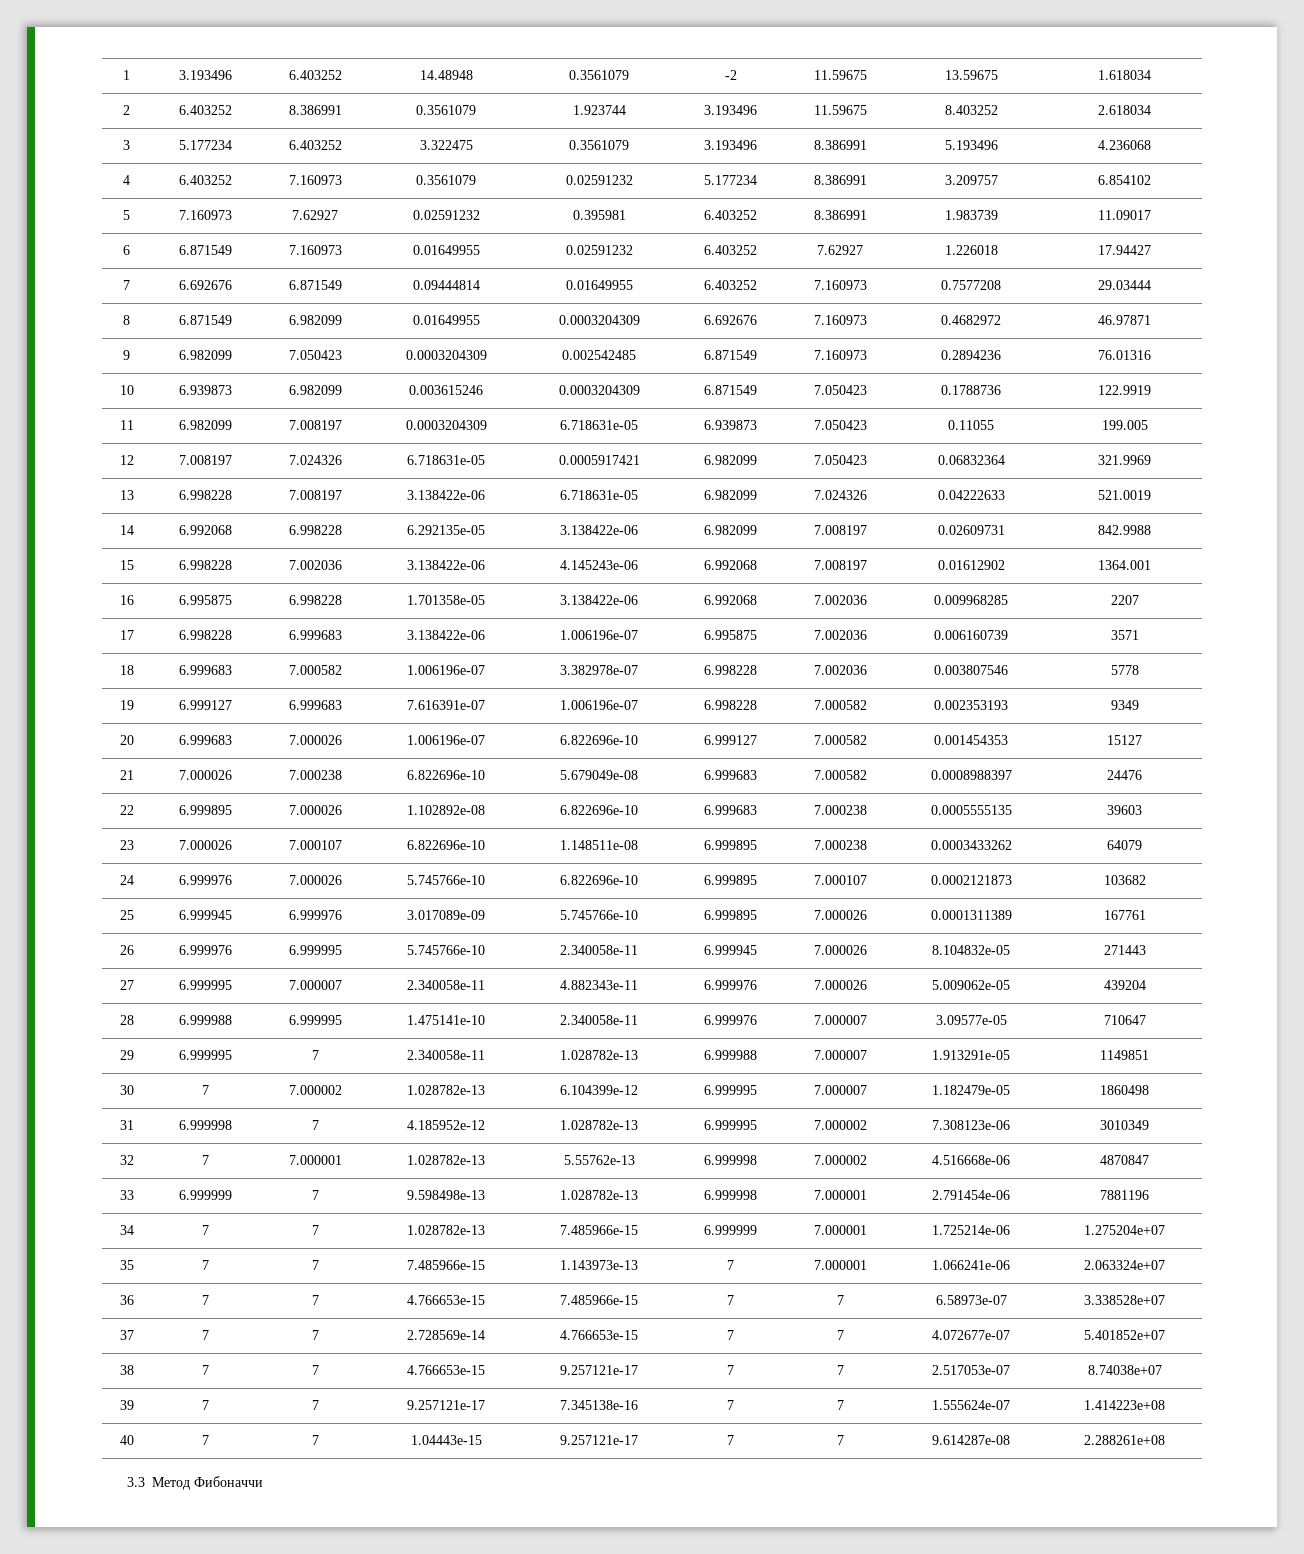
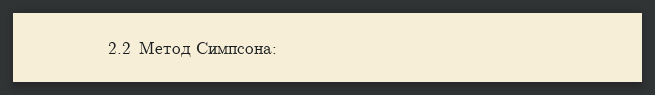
[123,70,130,80] [179,70,232,80] [288,70,342,80] [419,70,473,80] [569,70,629,80] [724,70,737,80] [813,70,867,80] [944,70,998,80] [1098,70,1151,80] [123,105,130,115] [179,105,232,115] [288,105,342,115] [416,105,476,115] [572,105,626,115] [704,105,757,115] [813,105,867,115] [944,105,998,115] [1098,105,1151,115] [123,140,130,150] [179,140,232,150] [288,140,342,150] [419,140,473,150] [569,140,629,150] [704,140,757,150] [813,140,867,150] [944,140,998,150] [1098,140,1151,150] [123,175,130,185] [179,175,232,185] [288,175,342,185] [416,175,476,185] [565,175,633,185] [704,175,757,185] [813,175,867,185] [944,175,998,185] [1098,175,1151,185] [123,210,130,220] [179,210,232,220] [292,210,338,220] [412,210,480,220] [572,210,626,220] [704,210,757,220] [813,210,867,220] [944,210,998,220] [1098,210,1151,220] [123,245,130,255] [179,245,232,255] [288,245,342,255] [412,245,480,255] [565,245,633,255] [704,245,757,255] [817,245,863,255] [944,245,998,255] [1098,245,1151,255] [123,280,130,290] [179,280,232,290] [288,280,342,290] [412,280,480,290] [565,280,633,290] [704,280,757,290] [813,280,867,290] [941,280,1001,290] [1098,280,1151,290] [123,315,130,325] [179,315,232,325] [288,315,342,325] [412,315,480,325] [558,315,640,325] [704,315,757,325] [813,315,867,325] [941,315,1001,325] [1098,315,1151,325] [123,350,130,360] [179,350,232,360] [288,350,342,360] [405,350,487,360] [562,350,636,360] [704,350,757,360] [813,350,867,360] [941,350,1001,360] [1098,350,1151,360] [119,385,134,395] [179,385,232,395] [288,385,342,395] [409,385,483,395] [558,385,640,395] [704,385,757,395] [813,385,867,395] [941,385,1001,395] [1098,385,1151,395] [119,420,134,430] [179,420,232,430] [288,420,342,430] [405,420,487,430] [560,420,638,430] [704,420,757,430] [813,420,867,430] [948,420,994,430] [1101,420,1148,430] [119,455,134,465] [179,455,232,465] [288,455,342,465] [407,455,485,465] [558,455,640,465] [704,455,757,465] [813,455,867,465] [937,455,1005,465] [1098,455,1151,465] [119,490,134,500] [179,490,232,500] [288,490,342,500] [407,490,485,500] [560,490,638,500] [704,490,757,500] [813,490,867,500] [937,490,1005,500] [1098,490,1151,500] [119,525,134,535] [179,525,232,535] [288,525,342,535] [407,525,485,535] [560,525,638,535] [704,525,757,535] [813,525,867,535] [937,525,1005,535] [1098,525,1151,535] [119,560,134,570] [179,560,232,570] [288,560,342,570] [407,560,485,570] [560,560,638,570] [704,560,757,570] [813,560,867,570] [937,560,1005,570] [1098,560,1151,570] [119,595,134,605] [179,595,232,605] [288,595,342,605] [407,595,485,605] [560,595,638,605] [704,595,757,605] [813,595,867,605] [934,595,1008,605] [1110,595,1139,605] [119,630,134,640] [179,630,232,640] [288,630,342,640] [407,630,485,640] [560,630,638,640] [704,630,757,640] [813,630,867,640] [934,630,1008,640] [1110,630,1139,640] [119,665,134,675] [179,665,232,675] [288,665,342,675] [407,665,485,675] [560,665,638,675] [704,665,757,675] [813,665,867,675] [934,665,1008,675] [1110,665,1139,675] [119,700,134,710] [179,700,232,710] [288,700,342,710] [407,700,485,710] [560,700,638,710] [704,700,757,710] [813,700,867,710] [934,700,1008,710] [1110,700,1139,710] [119,735,134,745] [179,735,232,745] [288,735,342,745] [407,735,485,745] [560,735,638,745] [704,735,757,745] [813,735,867,745] [934,735,1008,745] [1107,735,1142,745] [119,770,134,780] [179,770,232,780] [288,770,342,780] [407,770,485,780] [560,770,638,780] [704,770,757,780] [813,770,867,780] [930,770,1012,780] [1107,770,1142,780] [119,805,134,815] [179,805,232,815] [288,805,342,815] [407,805,485,815] [560,805,638,815] [704,805,757,815] [813,805,867,815] [930,805,1012,815] [1107,805,1142,815] [119,840,134,850] [179,840,232,850] [288,840,342,850] [407,840,485,850] [560,840,638,850] [704,840,757,850] [813,840,867,850] [930,840,1012,850] [1107,840,1142,850] [119,875,134,885] [179,875,232,885] [288,875,342,885] [407,875,485,885] [560,875,638,885] [704,875,757,885] [813,875,867,885] [930,875,1012,885] [1103,875,1146,885] [119,910,134,920] [179,910,232,920] [288,910,342,920] [407,910,485,920] [560,910,638,920] [704,910,757,920] [813,910,867,920] [930,910,1012,920] [1103,910,1146,920] [119,945,134,955] [179,945,232,955] [288,945,342,955] [407,945,485,955] [560,945,638,955] [704,945,757,955] [813,945,867,955] [932,945,1010,955] [1103,945,1146,955] [119,980,134,990] [179,980,232,990] [288,980,342,990] [407,980,485,990] [560,980,638,990] [704,980,757,990] [813,980,867,990] [932,980,1010,990] [1103,980,1146,990] [119,1015,134,1025] [179,1015,232,1025] [288,1015,342,1025] [407,1015,485,1025] [560,1015,638,1025] [704,1015,757,1025] [813,1015,867,1025] [935,1015,1007,1025] [1103,1015,1146,1025] [119,1050,134,1060] [179,1050,232,1060] [311,1050,319,1060] [407,1050,485,1060] [560,1050,638,1060] [704,1050,757,1060] [813,1050,867,1060] [932,1050,1010,1060] [1100,1050,1149,1060] [119,1085,134,1095] [202,1085,209,1095] [288,1085,342,1095] [407,1085,485,1095] [560,1085,638,1095] [704,1085,757,1095] [813,1085,867,1095] [932,1085,1010,1095] [1100,1085,1149,1095] [119,1120,134,1130] [179,1120,232,1130] [311,1120,319,1130] [407,1120,485,1130] [560,1120,638,1130] [704,1120,757,1130] [813,1120,867,1130] [932,1120,1010,1130] [1100,1120,1149,1130] [119,1155,134,1165] [202,1155,209,1165] [288,1155,342,1165] [407,1155,485,1165] [563,1155,635,1165] [704,1155,757,1165] [813,1155,867,1165] [932,1155,1010,1165] [1100,1155,1149,1165] [119,1190,134,1200] [179,1190,232,1200] [311,1190,319,1200] [407,1190,485,1200] [560,1190,638,1200] [704,1190,757,1200] [813,1190,867,1200] [932,1190,1010,1200] [1100,1190,1149,1200] [119,1225,134,1235] [202,1225,209,1235] [311,1225,319,1235] [407,1225,485,1235] [560,1225,638,1235] [704,1225,757,1235] [813,1225,867,1235] [932,1225,1010,1235] [1084,1225,1165,1235] [119,1260,134,1270] [202,1260,209,1270] [311,1260,319,1270] [407,1260,485,1270] [560,1260,638,1270] [727,1260,734,1270] [813,1260,867,1270] [932,1260,1010,1270] [1084,1260,1165,1270] [119,1295,134,1305] [202,1295,209,1305] [311,1295,319,1305] [407,1295,485,1305] [560,1295,638,1305] [727,1295,734,1305] [836,1295,844,1305] [935,1295,1007,1305] [1084,1295,1165,1305] [119,1330,134,1340] [202,1330,209,1340] [311,1330,319,1340] [407,1330,485,1340] [560,1330,638,1340] [727,1330,734,1340] [836,1330,844,1340] [932,1330,1010,1340] [1084,1330,1165,1340] [119,1365,134,1375] [202,1365,209,1375] [311,1365,319,1375] [407,1365,485,1375] [560,1365,638,1375] [727,1365,734,1375] [836,1365,844,1375] [932,1365,1010,1375] [1087,1365,1162,1375] [119,1400,134,1410] [202,1400,209,1410] [311,1400,319,1410] [407,1400,485,1410] [560,1400,638,1410] [727,1400,734,1410] [836,1400,844,1410] [932,1400,1010,1410] [1084,1400,1165,1410] [119,1435,134,1445] [202,1435,209,1445] [311,1435,319,1445] [410,1435,482,1445] [560,1435,638,1445] [727,1435,734,1445] [836,1435,844,1445] [932,1435,1010,1445] [1084,1435,1165,1445] [127,1476,264,1490] 1 | 3.193496 | 6.403252 | 14.48948 | 0.3561079 | -2 | 11.59675 | 13.59675 | 1.618034 // 2 | 6.403252 | 8.386991 | 0.3561079 | 1.923744 | 3.193496 | 11.59675 | 8.403252 | 2.618034 // 3 | 5.177234 | 6.403252 | 3.322475 | 0.3561079 | 3.193496 | 8.386991 | 5.193496 | 4.236068 // 4 | 6.403252 | 7.160973 | 0.3561079 | 0.02591232 | 5.177234 | 8.386991 | 3.209757 | 6.854102 // 5 | 7.160973 | 7.62927 | 0.02591232 | 0.395981 | 6.403252 | 8.386991 | 1.983739 | 11.09017 // 6 | 6.871549 | 7.160973 | 0.01649955 | 0.02591232 | 6.403252 | 7.62927 | 1.226018 | 17.94427 // 7 | 6.692676 | 6.871549 | 0.09444814 | 0.01649955 | 6.403252 | 7.160973 | 0.7577208 | 29.03444 // 8 | 6.871549 | 6.982099 | 0.01649955 | 0.0003204309 | 6.692676 | 7.160973 | 0.4682972 | 46.97871 // 9 | 6.982099 | 7.050423 | 0.0003204309 | 0.002542485 | 6.871549 | 7.160973 | 0.2894236 | 76.01316 // 10 | 6.939873 | 6.982099 | 0.003615246 | 0.0003204309 | 6.871549 | 7.050423 | 0.1788736 | 122.9919 // 11 | 6.982099 | 7.008197 | 0.0003204309 | 6.718631e-05 | 6.939873 | 7.050423 | 0.11055 | 199.005 // 12 | 7.008197 | 7.024326 | 6.718631e-05 | 0.0005917421 | 6.982099 | 7.050423 | 0.06832364 | 321.9969 // 13 | 6.998228 | 7.008197 | 3.138422e-06 | 6.718631e-05 | 6.982099 | 7.024326 | 0.04222633 | 521.0019 // 14 | 6.992068 | 6.998228 | 6.292135e-05 | 3.138422e-06 | 6.982099 | 7.008197 | 0.02609731 | 842.9988 // 15 | 6.998228 | 7.002036 | 3.138422e-06 | 4.145243e-06 | 6.992068 | 7.008197 | 0.01612902 | 1364.001 // 16 | 6.995875 | 6.998228 | 1.701358e-05 | 3.138422e-06 | 6.992068 | 7.002036 | 0.009968285 | 2207 // 17 | 6.998228 | 6.999683 | 3.138422e-06 | 1.006196e-07 | 6.995875 | 7.002036 | 0.006160739 | 3571 // 18 | 6.999683 | 7.000582 | 1.006196e-07 | 3.382978e-07 | 6.998228 | 7.002036 | 0.003807546 | 5778 // 19 | 6.999127 | 6.999683 | 7.616391e-07 | 1.006196e-07 | 6.998228 | 7.000582 | 0.002353193 | 9349 // 20 | 6.999683 | 7.000026 | 1.006196e-07 | 6.822696e-10 | 6.999127 | 7.000582 | 0.001454353 | 15127 // 21 | 7.000026 | 7.000238 | 6.822696e-10 | 5.679049e-08 | 6.999683 | 7.000582 | 0.0008988397 | 24476 // 22 | 6.999895 | 7.000026 | 1.102892e-08 | 6.822696e-10 | 6.999683 | 7.000238 | 0.0005555135 | 39603 // 23 | 7.000026 | 7.000107 | 6.822696e-10 | 1.148511e-08 | 6.999895 | 7.000238 | 0.0003433262 | 64079 // 24 | 6.999976 | 7.000026 | 5.745766e-10 | 6.822696e-10 | 6.999895 | 7.000107 | 0.0002121873 | 103682 // 25 | 6.999945 | 6.999976 | 3.017089e-09 | 5.745766e-10 | 6.999895 | 7.000026 | 0.0001311389 | 167761 // 26 | 6.999976 | 6.999995 | 5.745766e-10 | 2.340058e-11 | 6.999945 | 7.000026 | 8.104832e-05 | 271443 // 27 | 6.999995 | 7.000007 | 2.340058e-11 | 4.882343e-11 | 6.999976 | 7.000026 | 5.009062e-05 | 439204 // 28 | 6.999988 | 6.999995 | 1.475141e-10 | 2.340058e-11 | 6.999976 | 7.000007 | 3.09577e-05 | 710647 // 29 | 6.999995 | 7 | 2.340058e-11 | 1.028782e-13 | 6.999988 | 7.000007 | 1.913291e-05 | 1149851 // 30 | 7 | 7.000002 | 1.028782e-13 | 6.104399e-12 | 6.999995 | 7.000007 | 1.182479e-05 | 1860498 // 31 | 6.999998 | 7 | 4.185952e-12 | 1.028782e-13 | 6.999995 | 7.000002 | 7.308123e-06 | 3010349 // 32 | 7 | 7.000001 | 1.028782e-13 | 5.55762e-13 | 6.999998 | 7.000002 | 4.516668e-06 | 4870847 // 33 | 6.999999 | 7 | 9.598498e-13 | 1.028782e-13 | 6.999998 | 7.000001 | 2.791454e-06 | 7881196 // 34 | 7 | 7 | 1.028782e-13 | 7.485966e-15 | 6.999999 | 7.000001 | 1.725214e-06 | 1.275204e+07 // 35 | 7 | 7 | 7.485966e-15 | 1.143973e-13 | 7 | 7.000001 | 1.066241e-06 | 2.063324e+07 // 36 | 7 | 7 | 4.766653e-15 | 7.485966e-15 | 7 | 7 | 6.58973e-07 | 3.338528e+07 // 37 | 7 | 7 | 2.728569e-14 | 4.766653e-15 | 7 | 7 | 4.072677e-07 | 5.401852e+07 // 38 | 7 | 7 | 4.766653e-15 | 9.257121e-17 | 7 | 7 | 2.517053e-07 | 8.74038e+07 // 39 | 7 | 7 | 9.257121e-17 | 7.345138e-16 | 7 | 7 | 1.555624e-07 | 1.414223e+08 // 40 | 7 | 7 | 1.04443e-15 | 9.257121e-17 | 7 | 7 | 9.614287e-08 | 2.288261e+08 // 3.3 Метод Фибоначчи -> [108,41,278,57] 2.2 Метод Симпсона:

